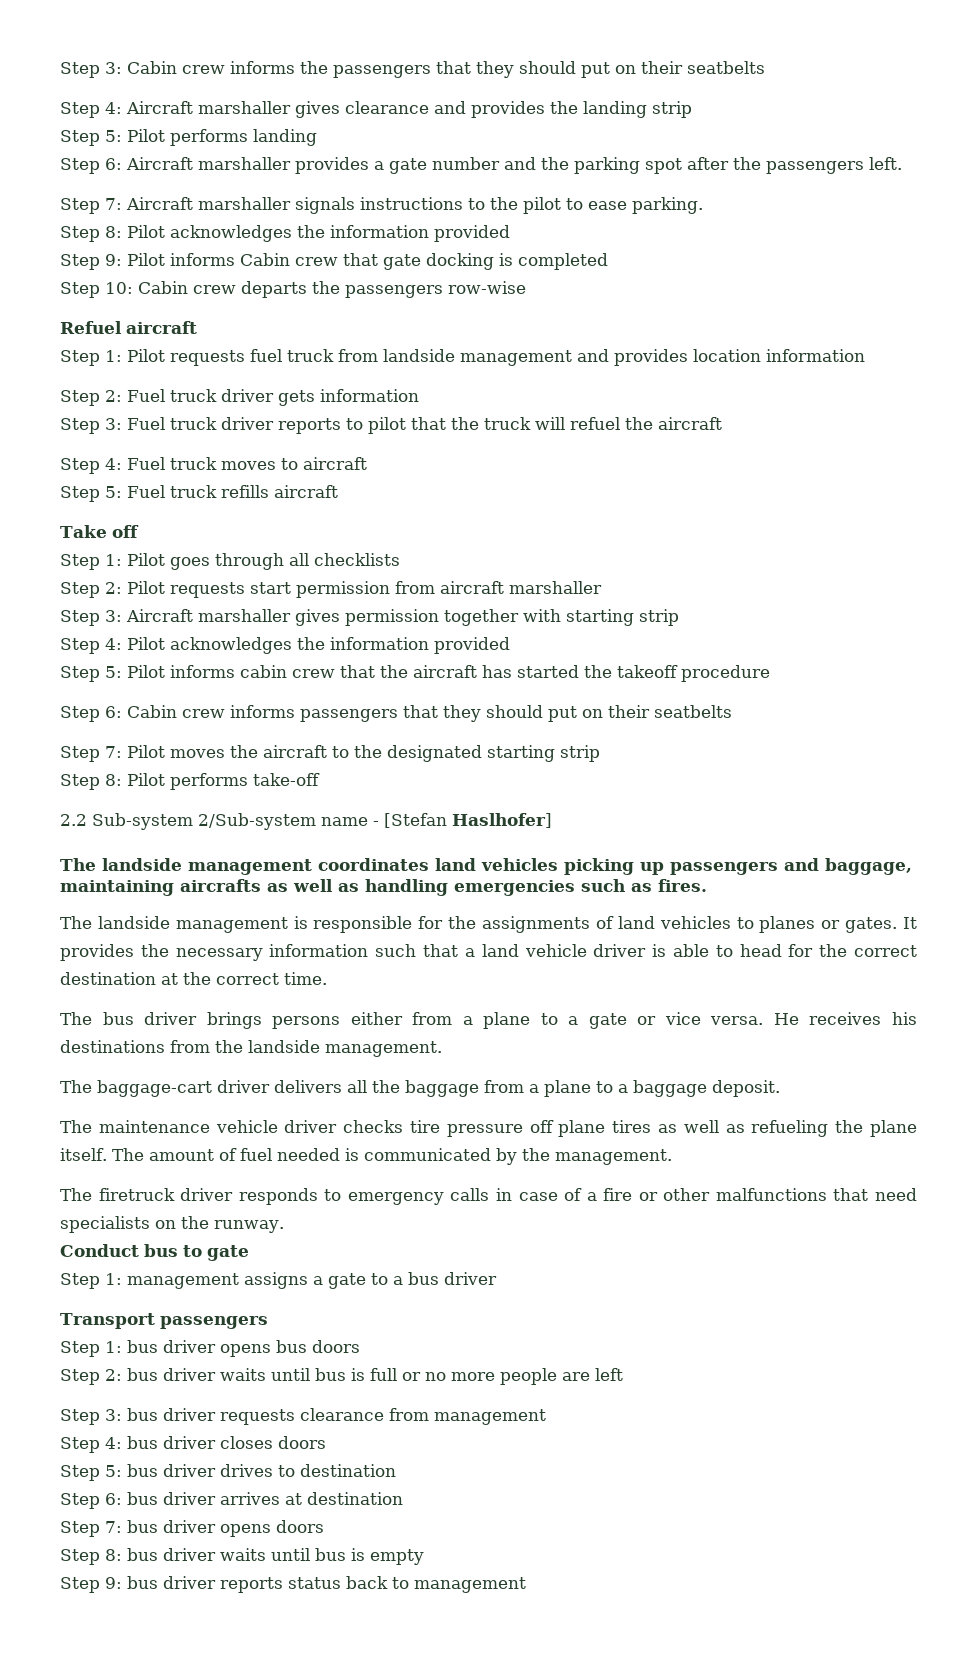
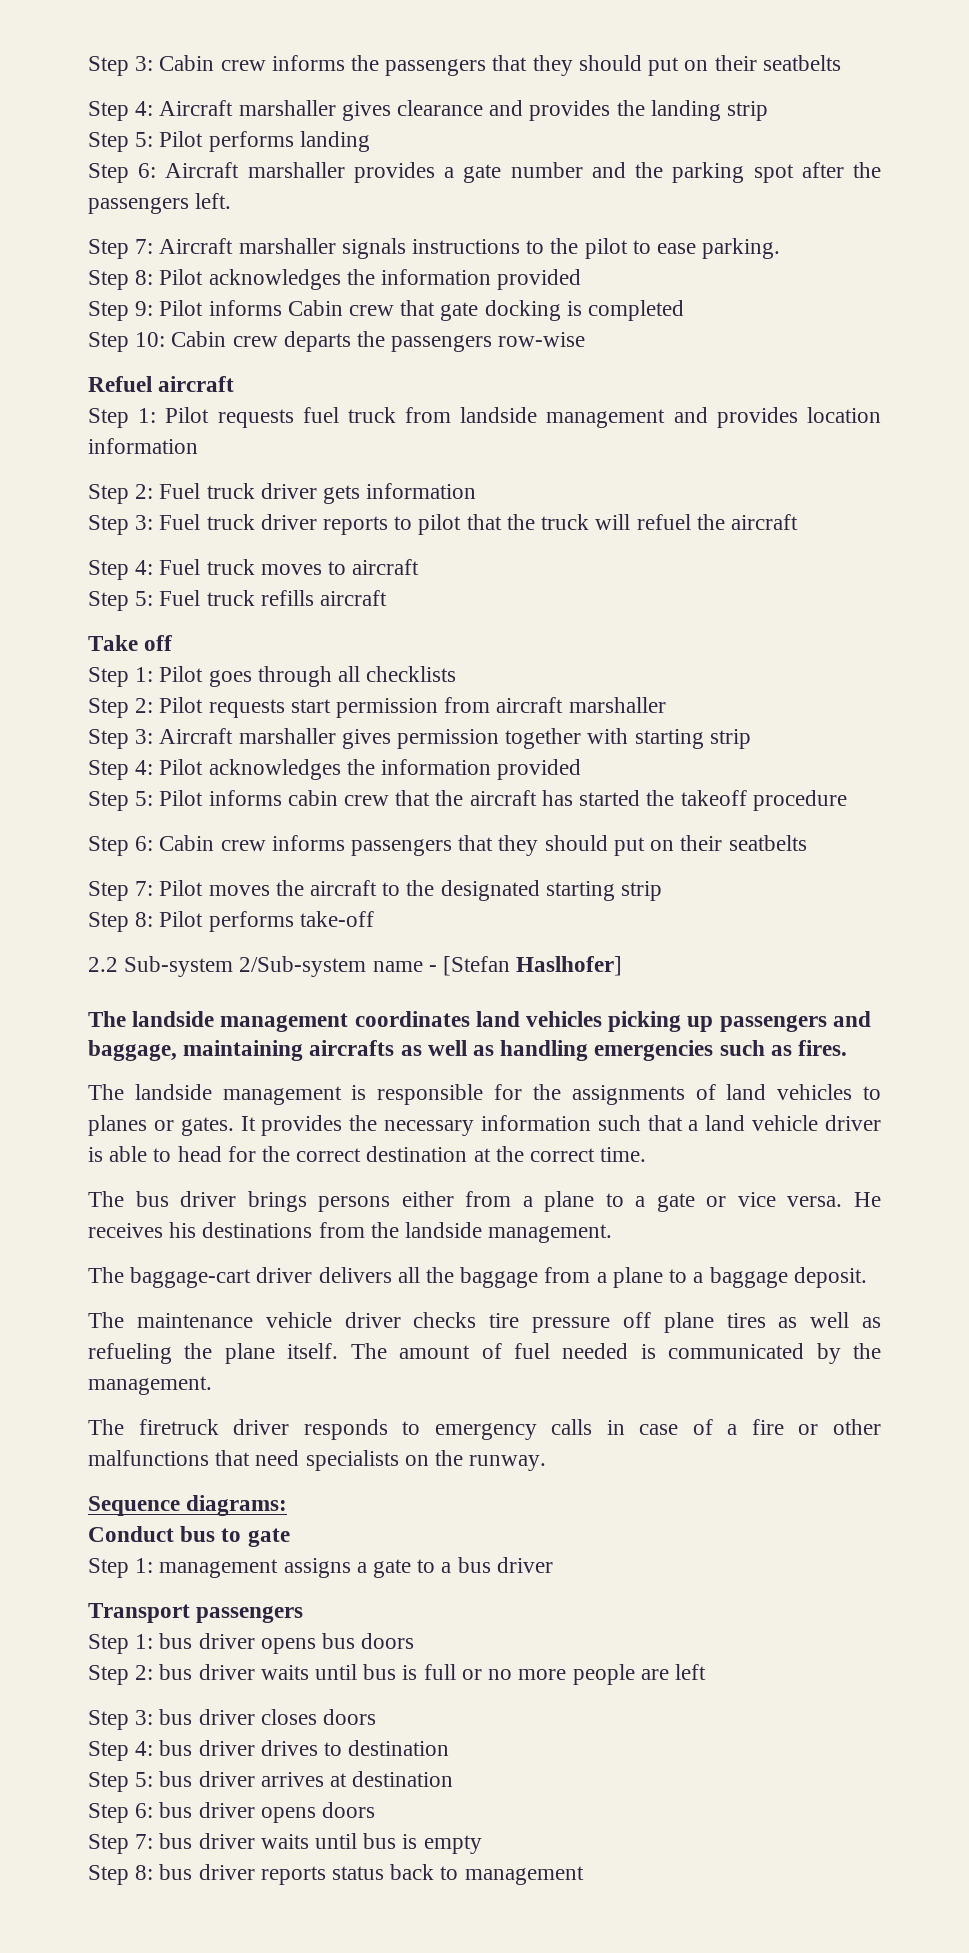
(284, 1226) none -> [88,1495,288,1516] // Sequence diagrams:
[220,1408,546,1425] [60,1436,216,1453] requests clearance from management // Step 4: bus driver -> (255, 1717) none
[105,1465,122,1477] 5: -> [135,1741,154,1756] 4:
[105,1493,122,1505] 6: -> [135,1772,154,1787] 5:
[105,1521,122,1533] 7: -> [135,1803,154,1818] 6:
[105,1549,122,1561] 8: -> [135,1834,154,1849] 7:
[105,1577,122,1589] 9: -> [135,1865,154,1880] 8:

